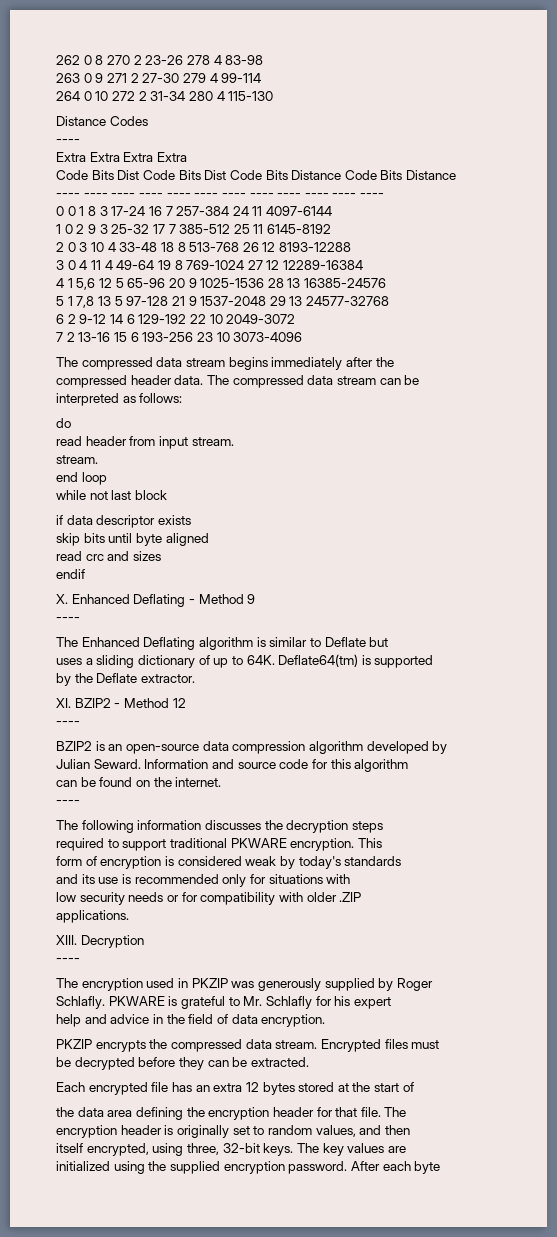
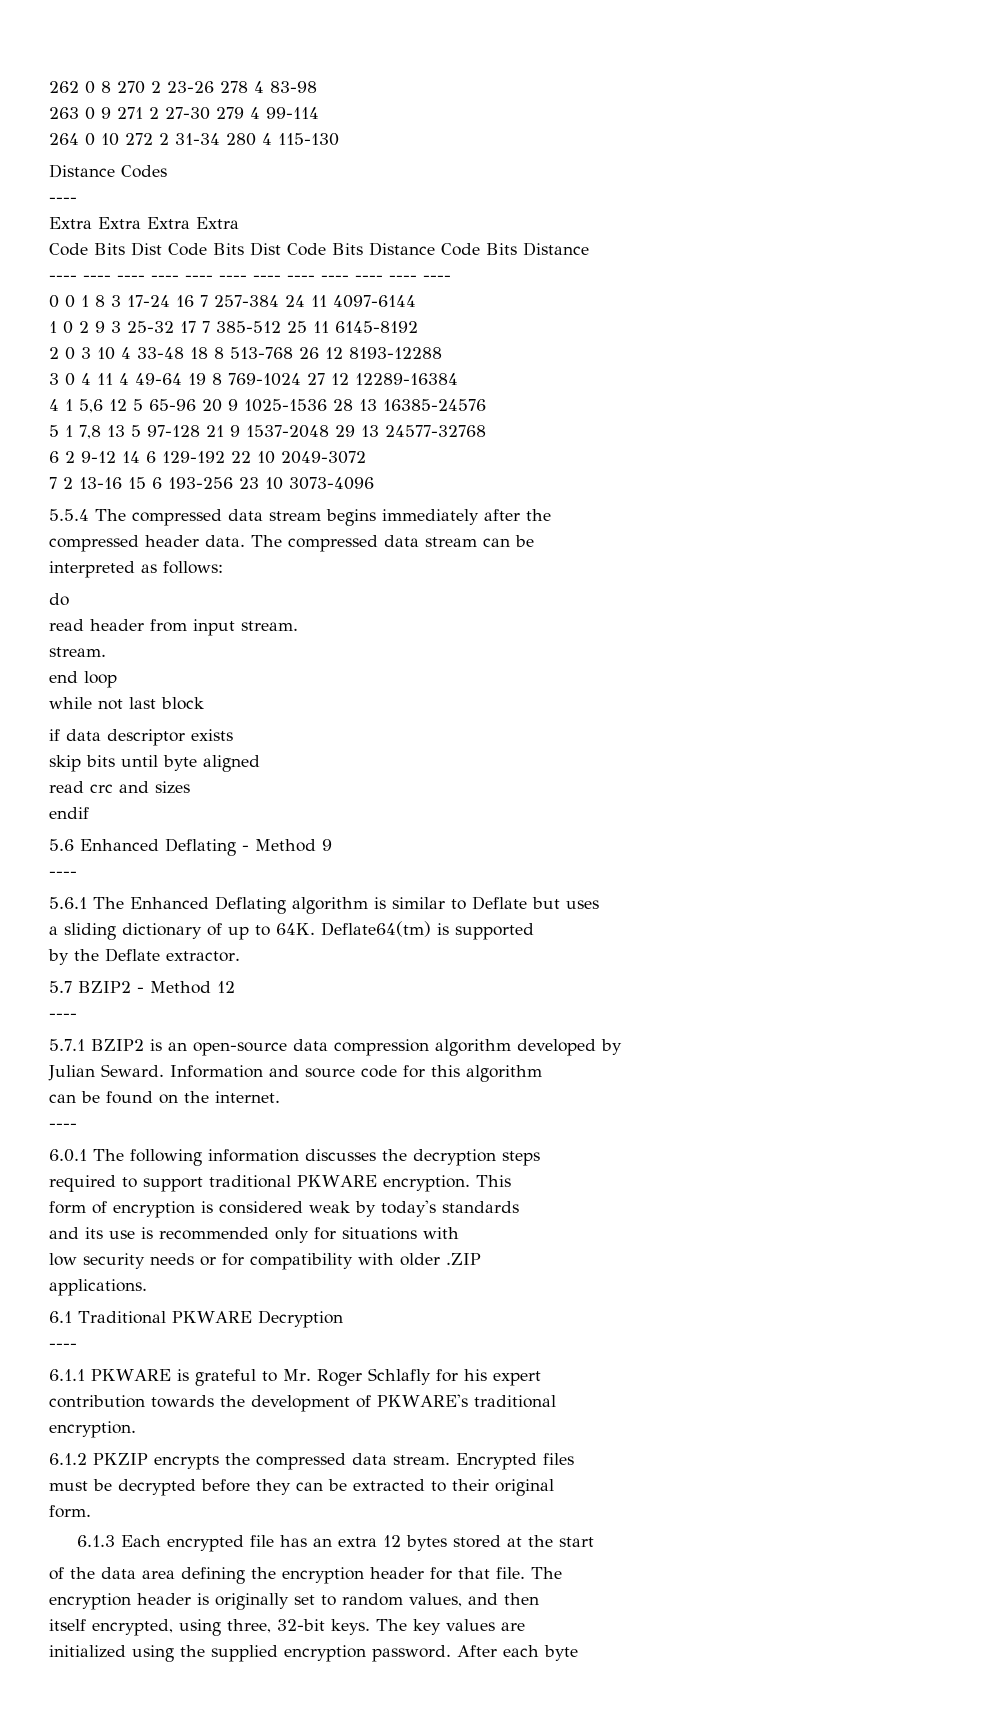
(303, 337) none -> [49,509,89,521] 5.5.4
[56,594,68,604] X. -> [49,839,74,851] 5.6
(80, 619) none -> [49,897,87,909] 5.6.1
[56,658,82,665] // uses -> [566,900,599,909] uses //
[56,698,71,708] XI. -> [49,981,72,993] 5.7
(80, 723) none -> [49,1039,85,1051] 5.7.1
(80, 802) none -> [49,1149,87,1162] 6.0.1
[56,935,77,945] XIII. -> [49,1311,252,1324] 6.1 Traditional PKWARE
[56,978,433,991] [56,996,105,1009] The encryption used in PKZIP was generously supplied by Roger // Schlafly. -> [49,1369,85,1381] 6.1.1
(263, 1001) none -> [316,1369,362,1386] Roger
[56,1014,258,1027] help and advice in the field of data -> [49,1394,556,1412] contribution towards the development of PKWARE's traditional //
(326, 1020) none -> [49,1453,87,1465] 6.1.2
(408, 1044) none -> (574, 1459) //
(440, 1044) // -> (88, 1486) none
[250,1057,309,1067] extracted. // -> [353,1479,554,1496] [49,1505,91,1518] [77,1535,116,1547] extracted to their original // form. // 6.1.3
[402,1082,414,1092] of // -> [49,1567,64,1580] // of

